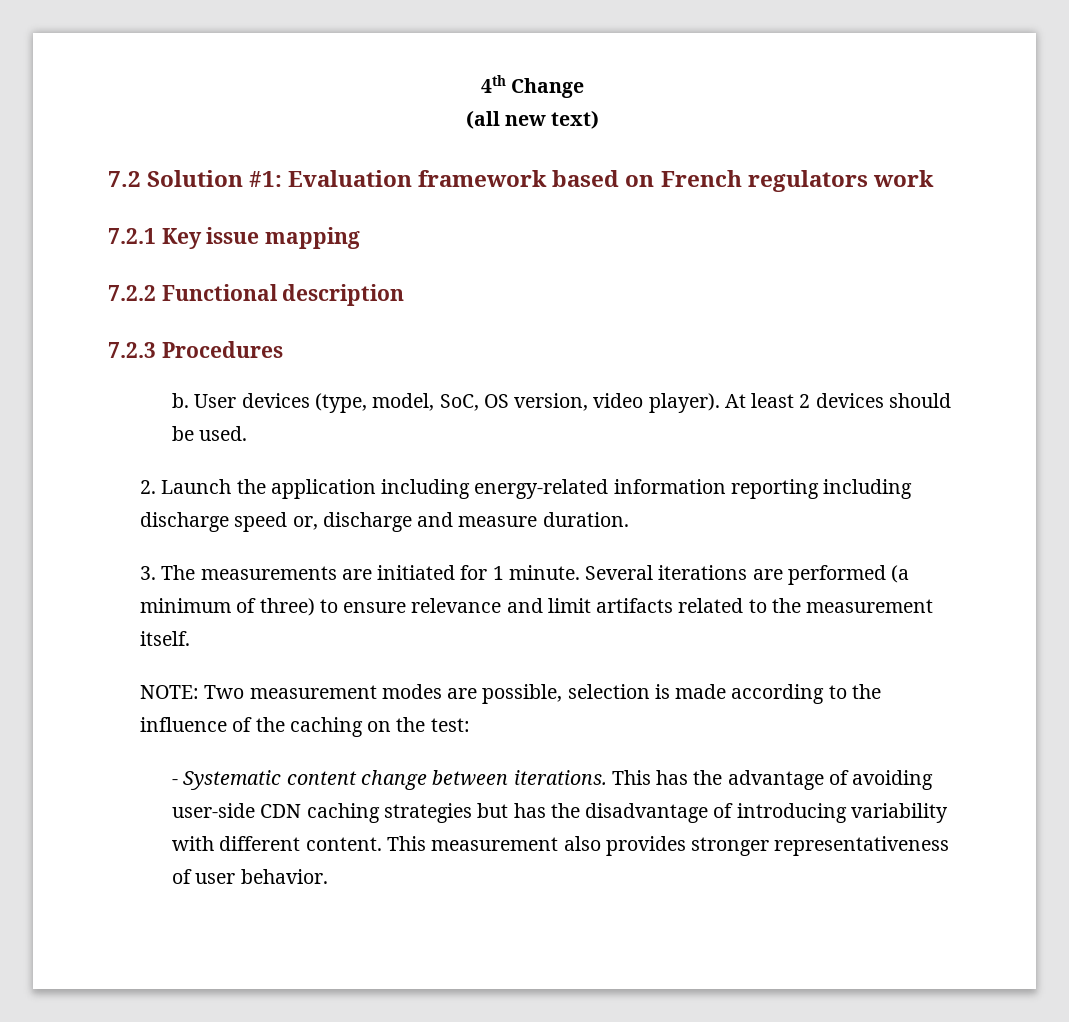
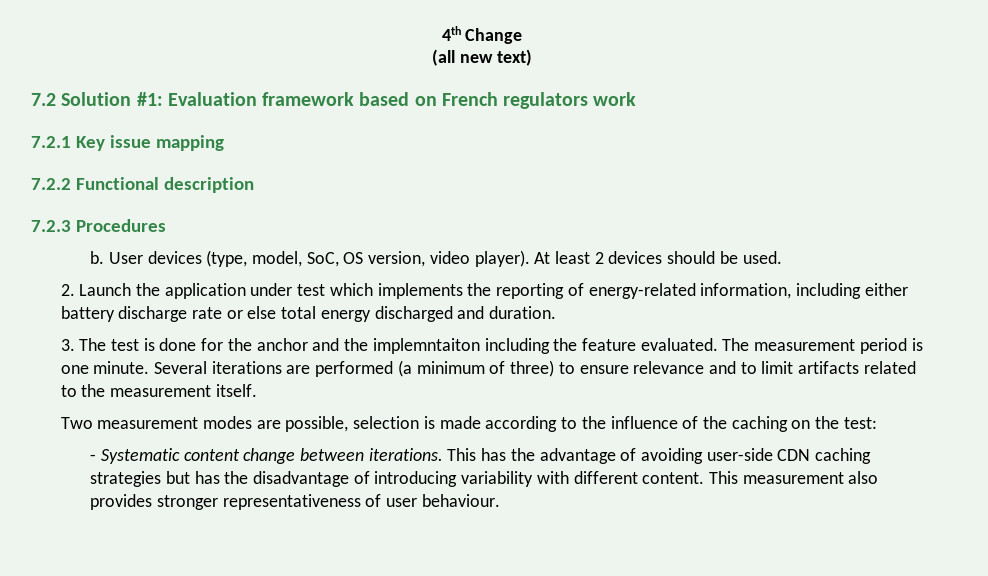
[381,479,913,499] [140,512,629,532] [140,565,504,580] including energy-related information reporting including discharge speed or, discharge and measure duration. // 3. The measurements are initiated for 1 -> [250,283,908,299] [60,306,557,322] [60,338,923,354] [60,365,89,374] under test which implements the reporting of energy-related information, including either battery discharge rate or else total energy discharged and duration. // 3. The test is done for the anchor and the implemntaiton including the feature evaluated. The measurement period is one
(543, 605) none -> [740,362,757,374] to
[140,685,200,699] NOTE: -> (257, 390) none
[240,869,328,884] behavior. -> [421,494,500,507] behaviour.

